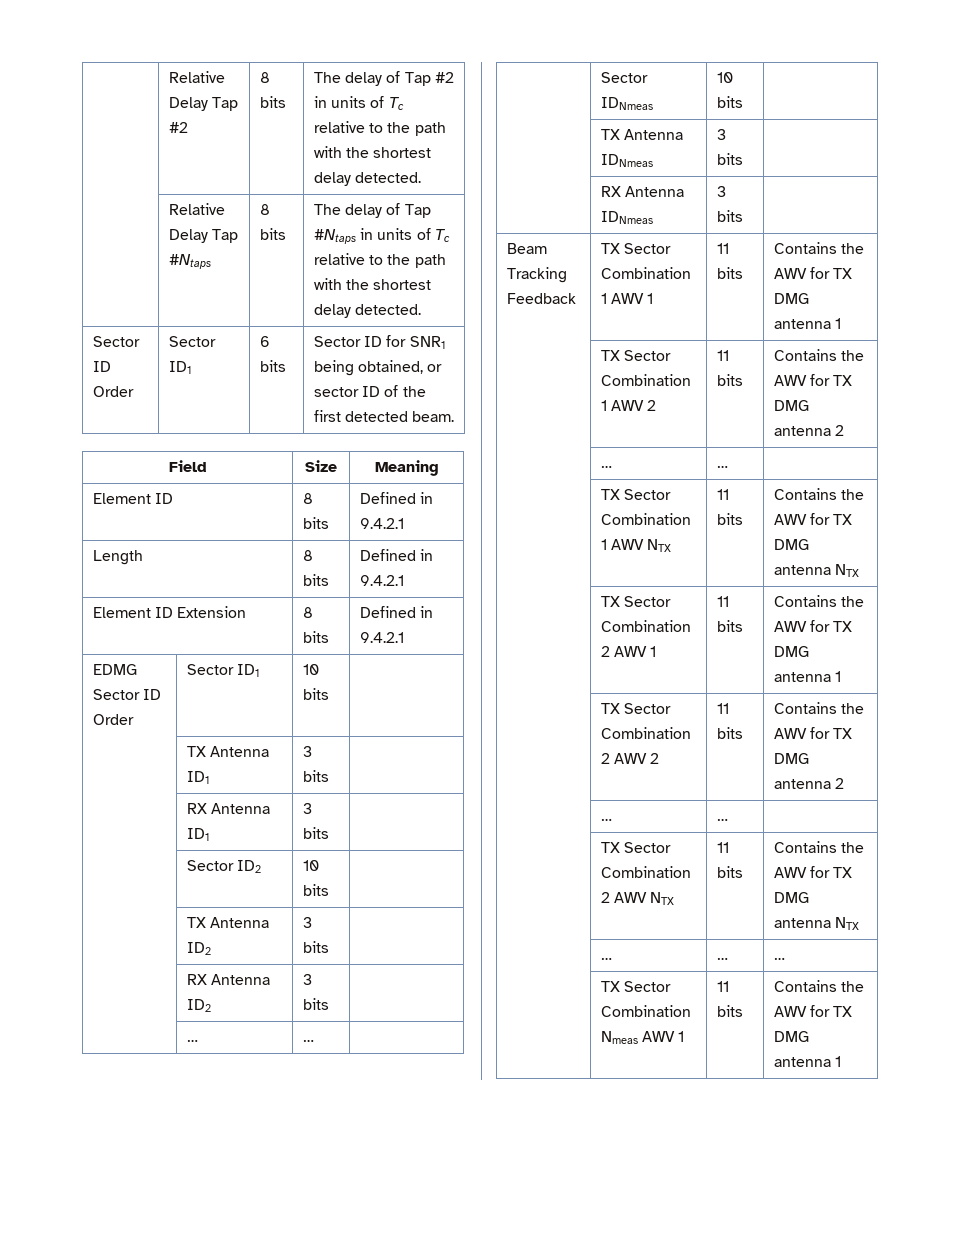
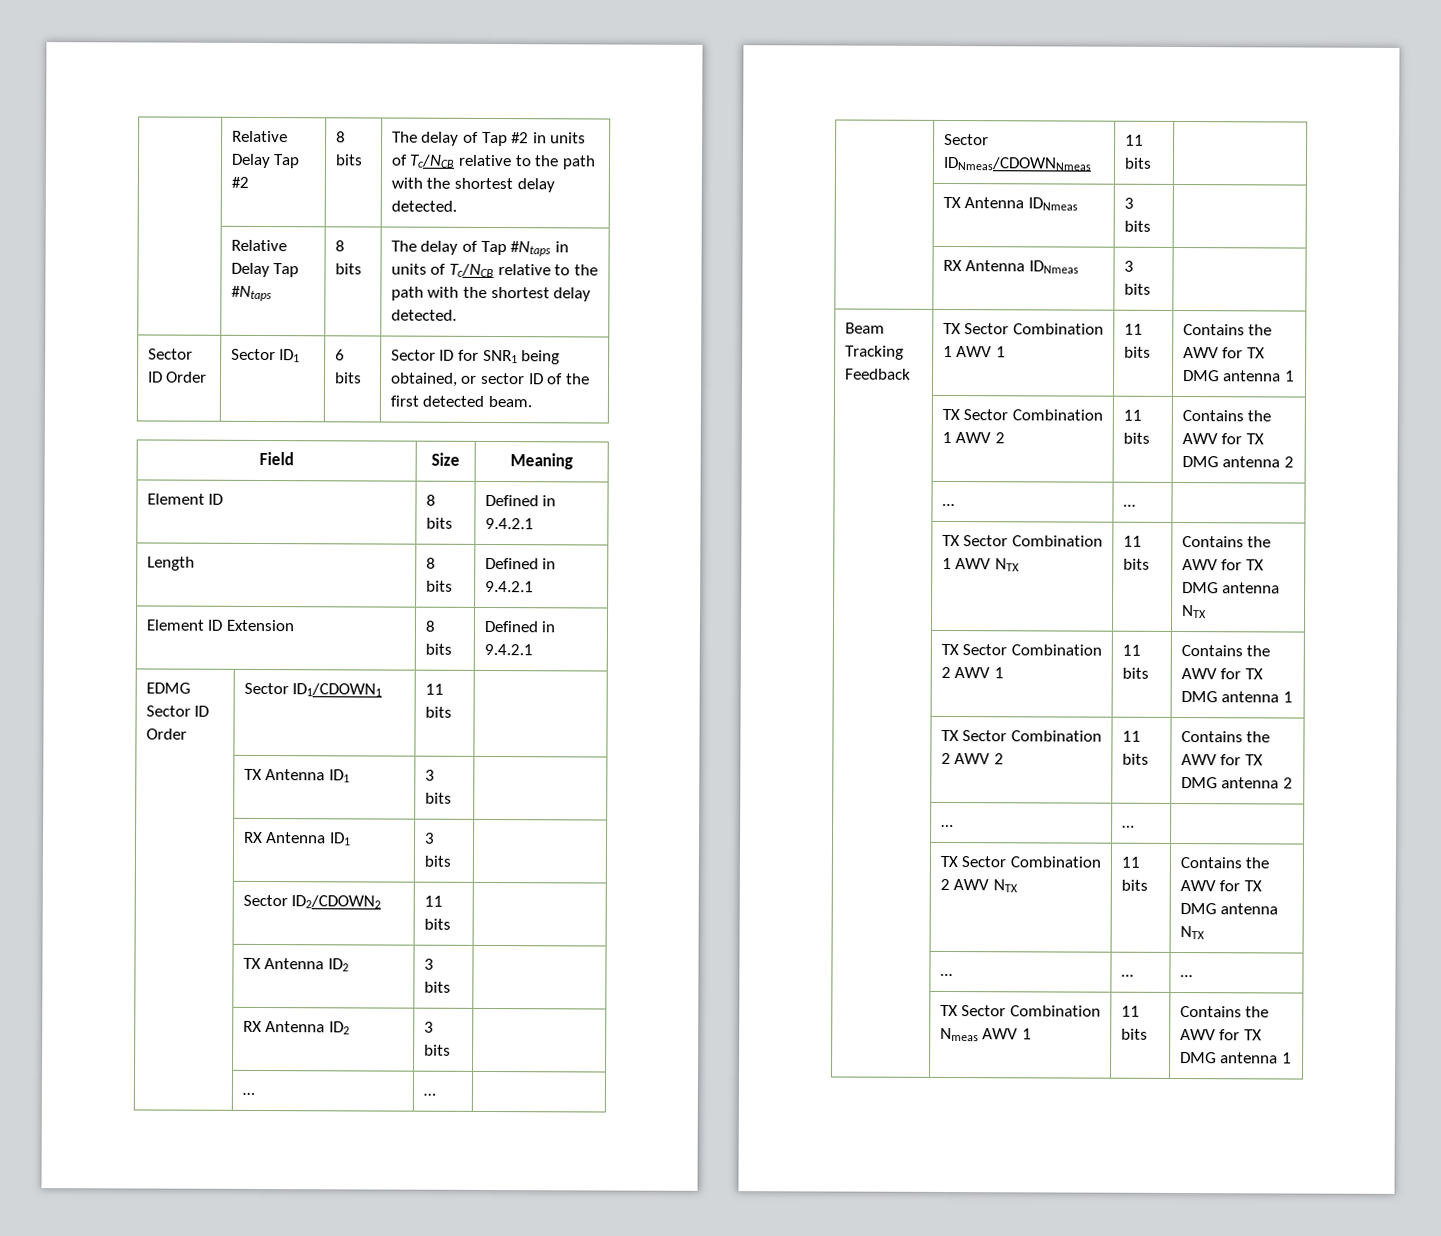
[388,97,404,110] Tc -> [409,154,456,168] Tc/NCB
[434,229,450,242] Tc -> [449,263,495,278] Tc/NCB
[236,664,259,677] [302,664,319,675] ID1 | 10 -> [292,683,383,697] [424,683,444,695] ID1/CDOWN1 | 11
[236,860,261,873] [302,860,319,871] ID2 | 10 -> [291,895,382,909] [423,895,443,907] ID2/CDOWN2 | 11
[600,97,653,110] [716,72,733,83] IDNmeas | 10 -> [942,156,1092,171] [1124,134,1144,146] IDNmeas/CDOWNNmeas | 11

